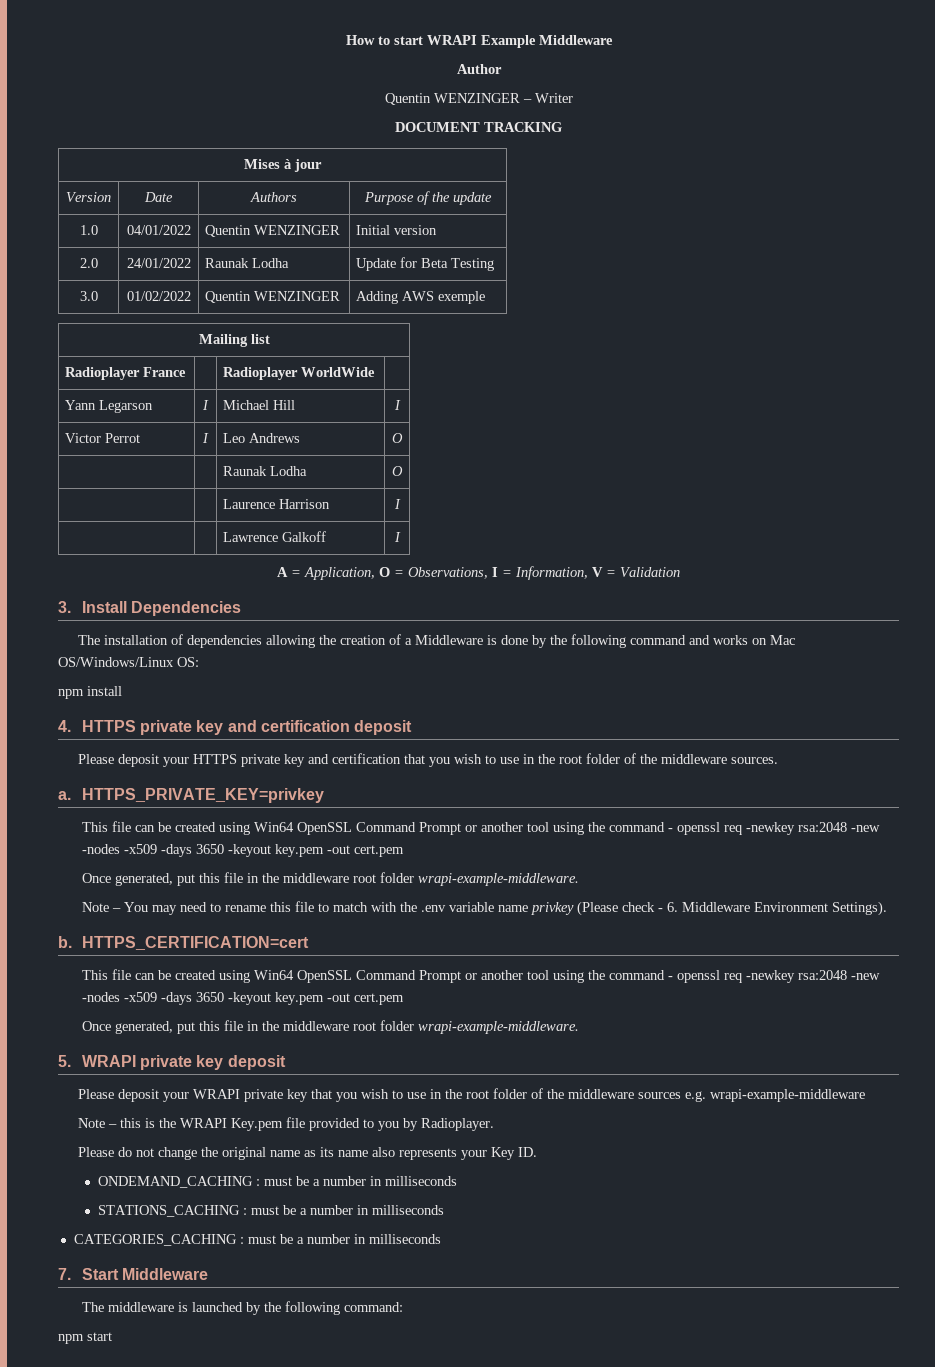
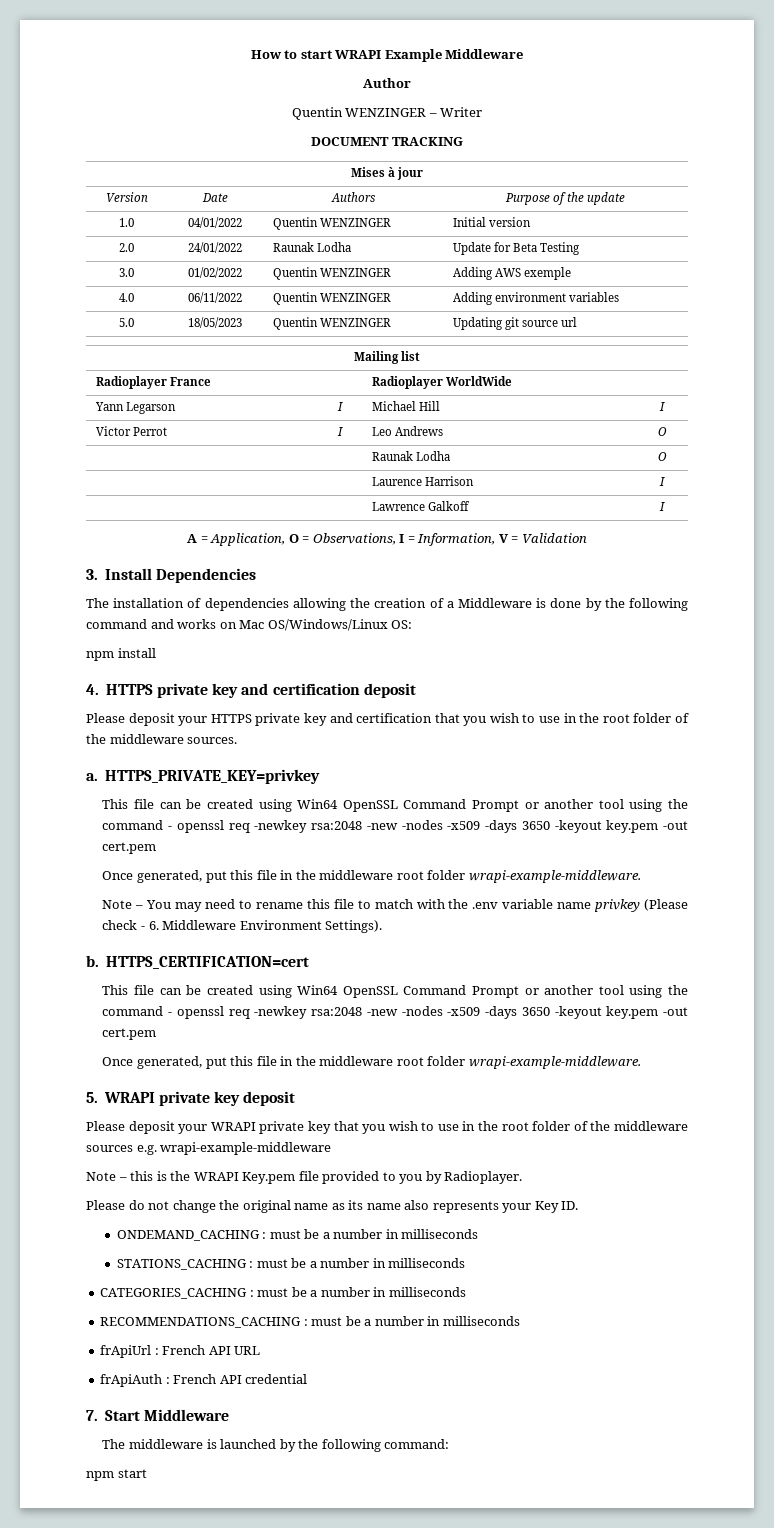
(486, 297) none -> [119,293,134,302] [188,292,242,303] [272,292,391,305] [452,292,620,305] [119,318,134,327] [188,317,242,328] [272,317,391,330] [452,317,578,330] // 4.0 | 06/11/2022 | Quentin WENZINGER | Adding environment variables // 5.0 | 18/05/2023 | Quentin WENZINGER | Updating git source url
(441, 1239) none -> [100,1316,520,1328] [100,1345,261,1358] [100,1374,308,1387] // RECOMMENDATIONS_CACHING : must be a number in milliseconds // frApiUrl : French API URL // frApiAuth : French API credential

